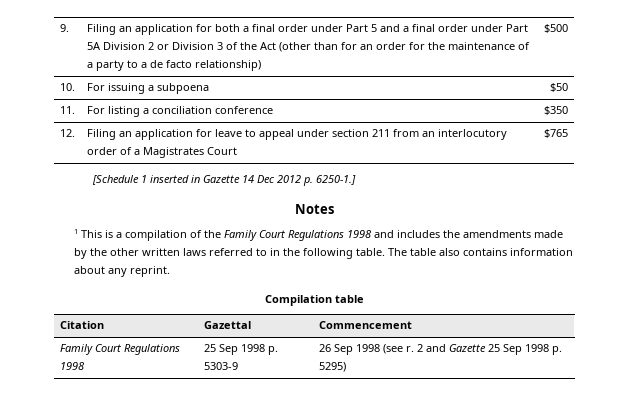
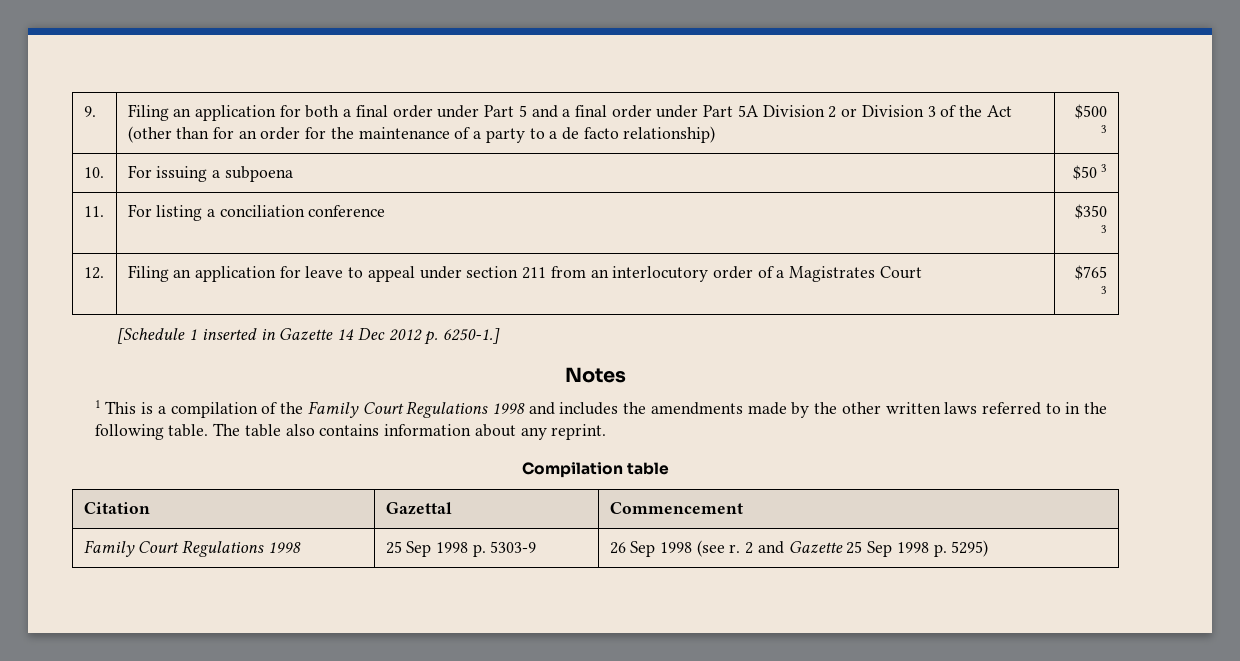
(569, 28) none -> [1101,125,1108,133] 3
(569, 87) none -> [1101,164,1108,172] 3
(569, 110) none -> [1101,225,1108,233] 3
(569, 133) none -> [1101,286,1108,294] 3

